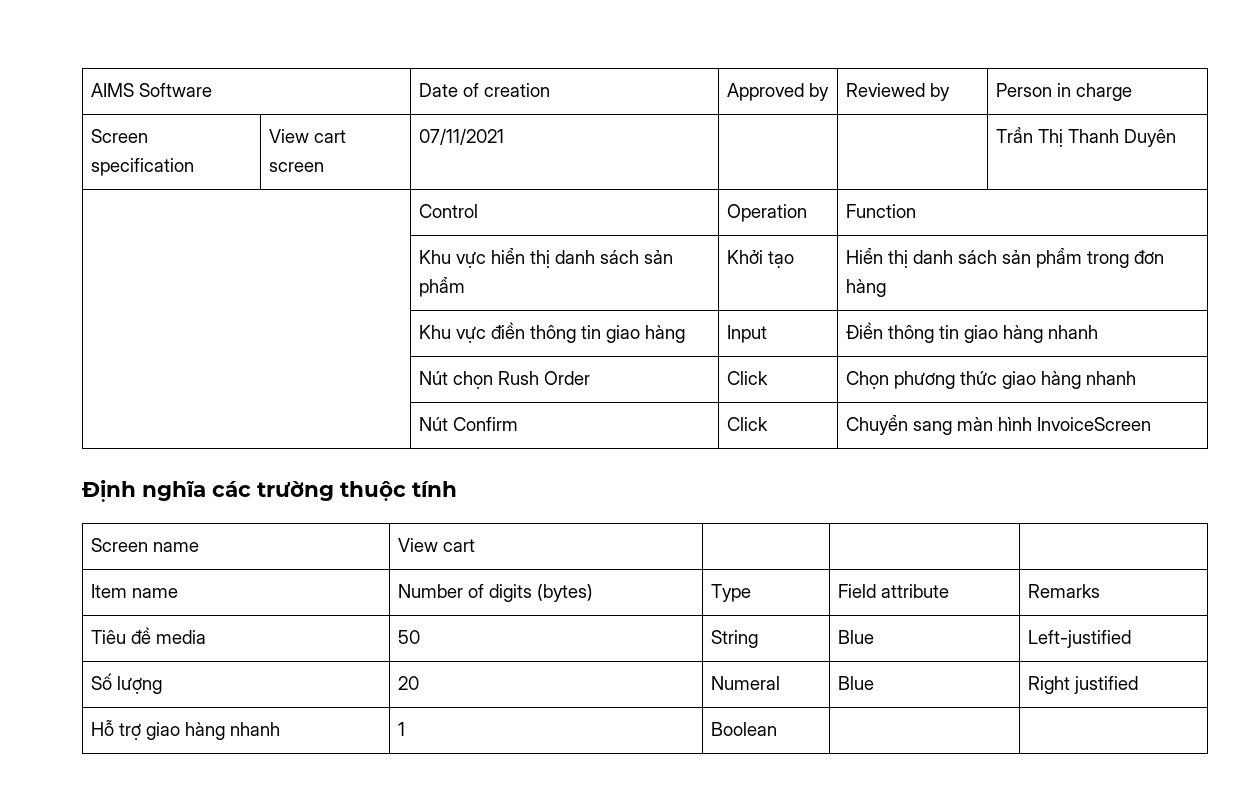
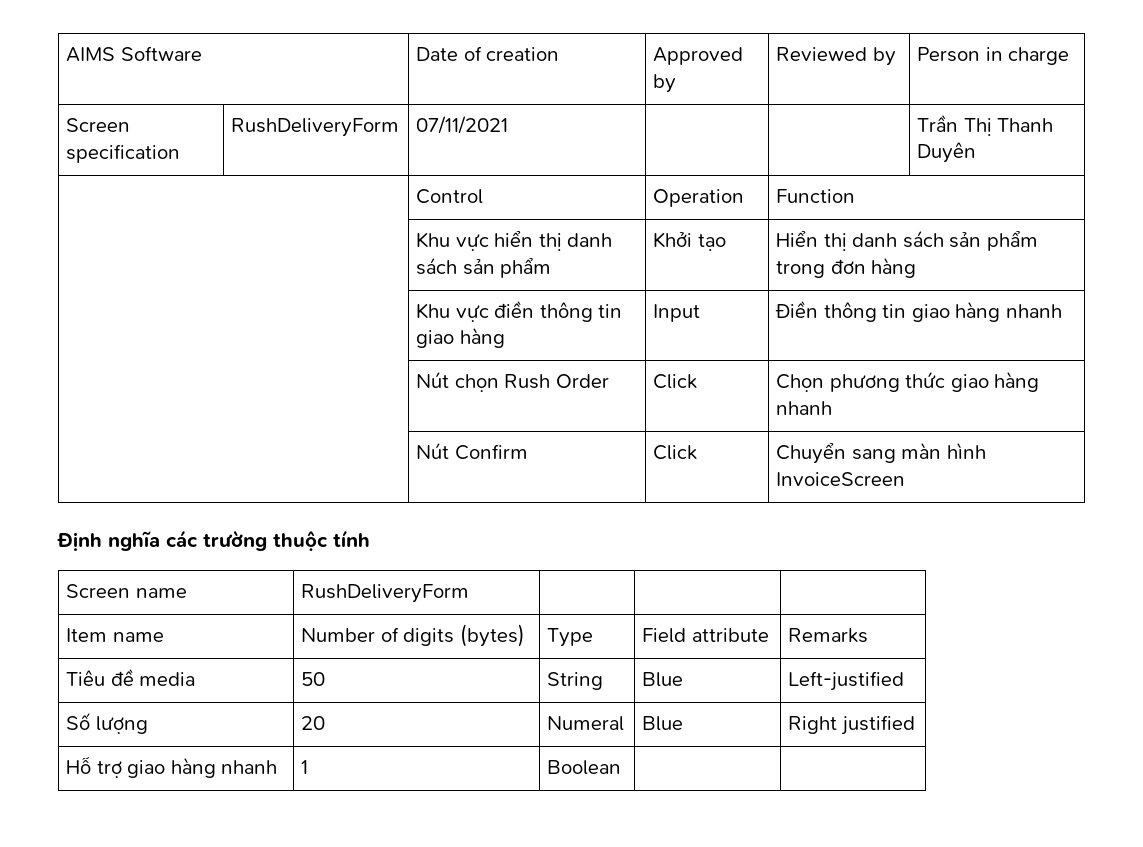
[269,129,347,143] [269,162,325,172] View cart screen -> [231,118,400,137] RushDeliveryForm
[398,538,476,552] View cart -> [301,584,470,603] RushDeliveryForm

